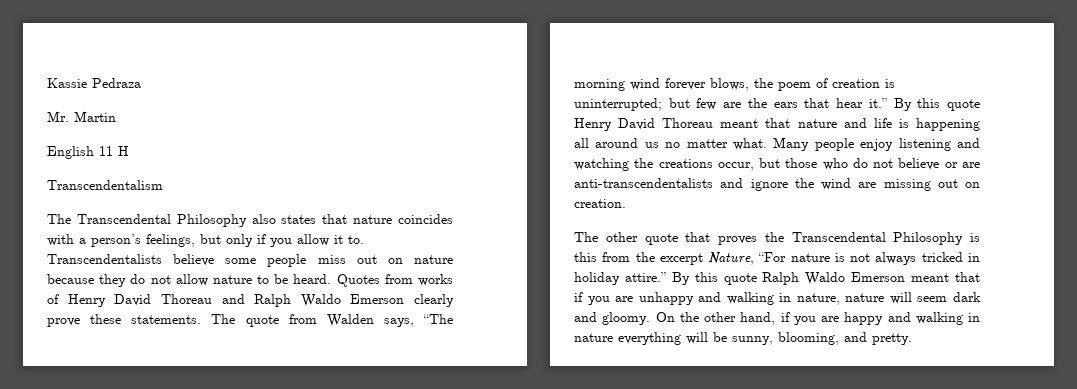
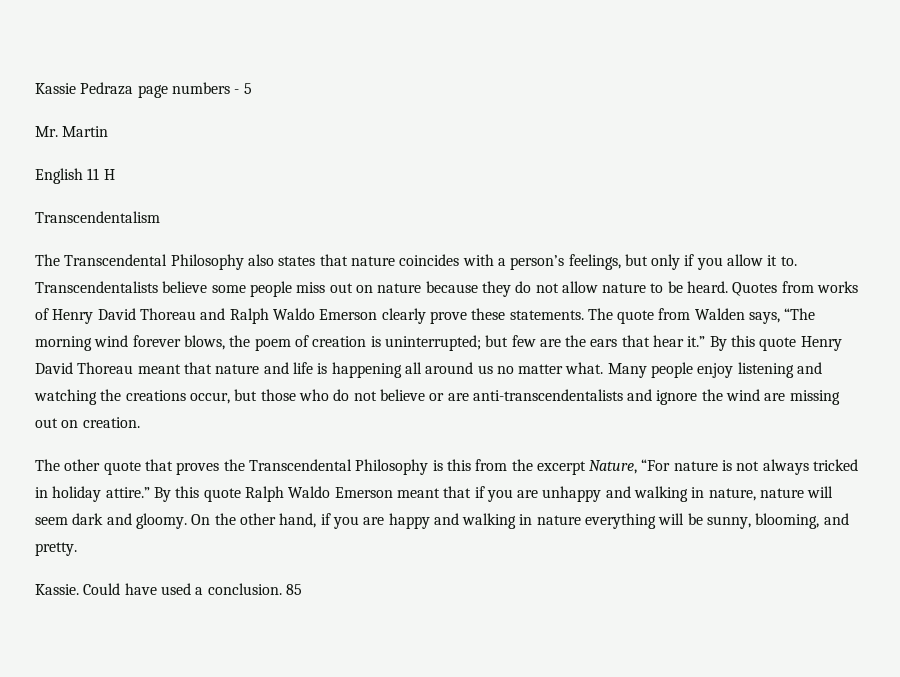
(141, 83) none -> [137,82,252,98] page numbers - 5
(912, 339) none -> [35,583,302,595] // Kassie. Could have used a conclusion. 85

